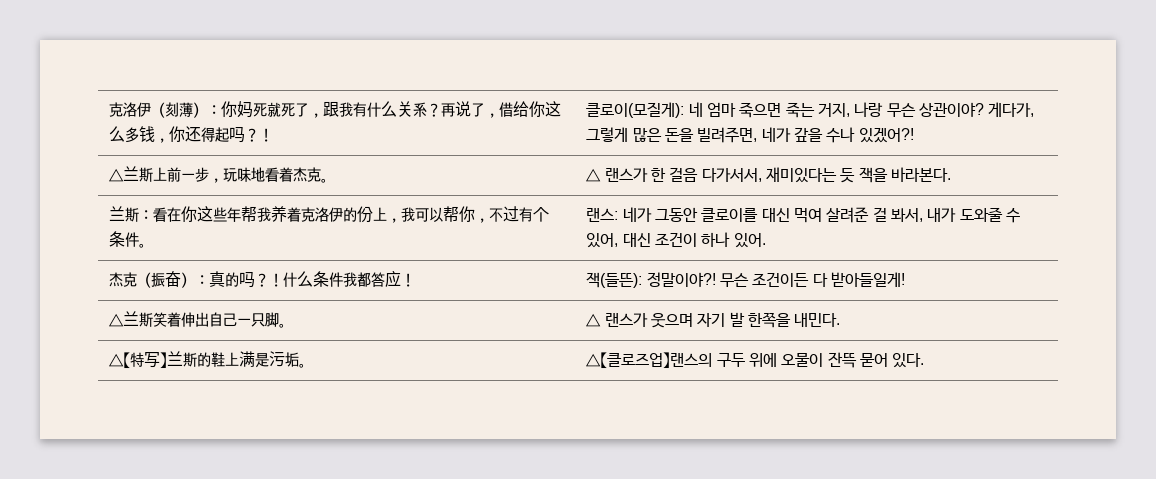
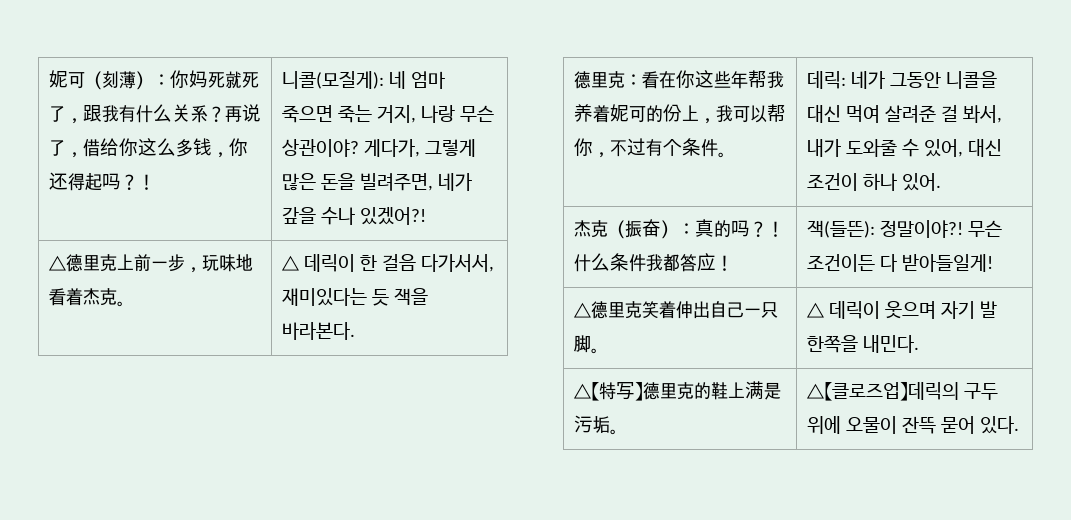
[109,102,152,117] 克洛伊 -> [48,70,85,89] 妮可
[586,102,685,118] 클로이(모질게): -> [281,71,384,89] 니콜(모질게):
[123,166,154,182] 兰斯 -> [65,254,117,272] 德里克
[604,168,648,182] 랜스가 -> [303,254,355,272] 데릭이
[109,206,140,222] 兰斯 -> [573,71,625,89] 德里克
[301,207,344,222] 克洛伊 -> [609,104,646,123] 妮可
[586,208,619,222] 랜스: -> [806,71,846,89] 데릭:
[701,208,759,222] 클로이를 -> [945,71,997,89] 니콜을
[123,311,154,327] 兰斯 -> [590,301,642,319] 德里克
[604,313,648,327] 랜스가 -> [828,301,880,319] 데릭이
[167,351,198,367] 兰斯 -> [642,382,694,400] 德里克
[670,353,713,367] 랜스의 -> [907,382,959,400] 데릭의

